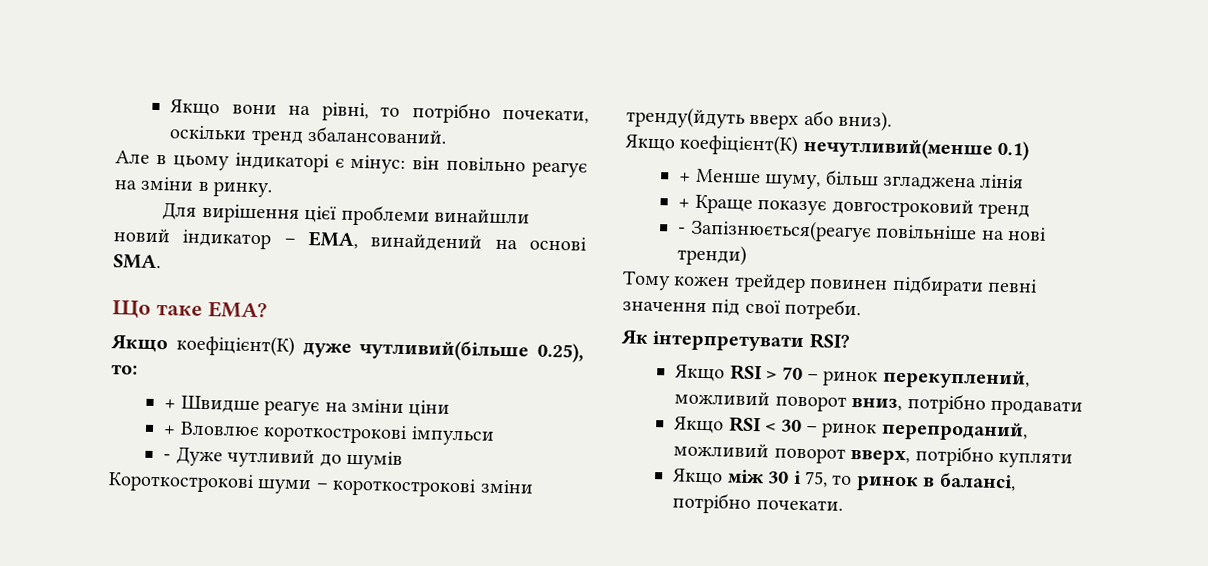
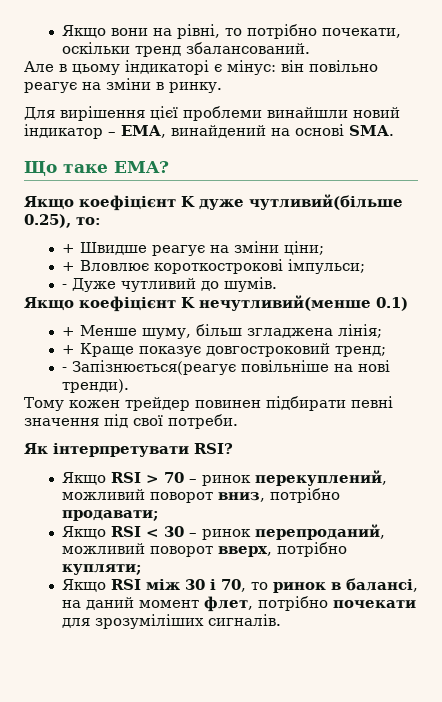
[175,334,295,357] коефіцієнт(К) -> [79,195,195,211] коефіцієнт K
[408,400,451,417] ціни -> [283,241,324,255] ціни;
[410,426,495,446] імпульси -> [287,259,365,274] імпульси;
[345,450,403,470] [108,472,534,498] [626,106,893,132] [625,133,799,156] шумів // Короткострокові шуми – короткострокові зміни тренду(йдуть вверх або вниз). // Якщо коефіцієнт(К) -> [223,277,277,292] [24,296,195,312] шумів. // Якщо коефіцієнт K
[979,174,1025,189] лінія -> [337,324,382,338] лінія;
[977,203,1030,220] тренд -> [334,346,386,357] тренд;
[677,244,748,266] тренди) -> [61,379,129,393] тренди).
[989,399,1083,417] продавати -> [61,510,159,521] продавати;
[997,451,1073,469] [672,467,724,486] купляти // Якщо -> [61,564,142,575] [61,579,141,592] купляти; // Якщо RSI
[803,471,828,488] 75, -> [220,579,246,592] 70,
[672,492,843,515] потрібно почекати. -> [61,596,416,612] [61,614,281,629] на даний момент флет, потрібно почекати для зрозуміліших сигналів.

